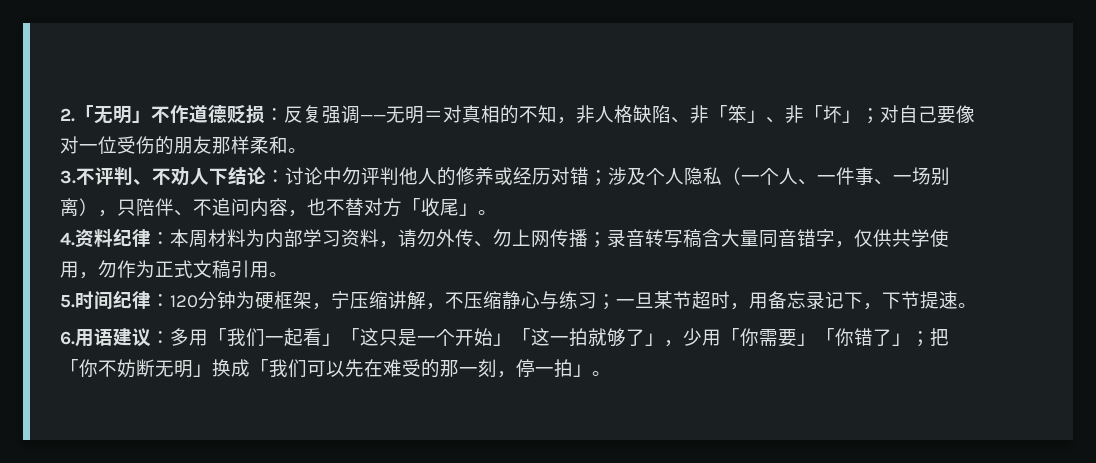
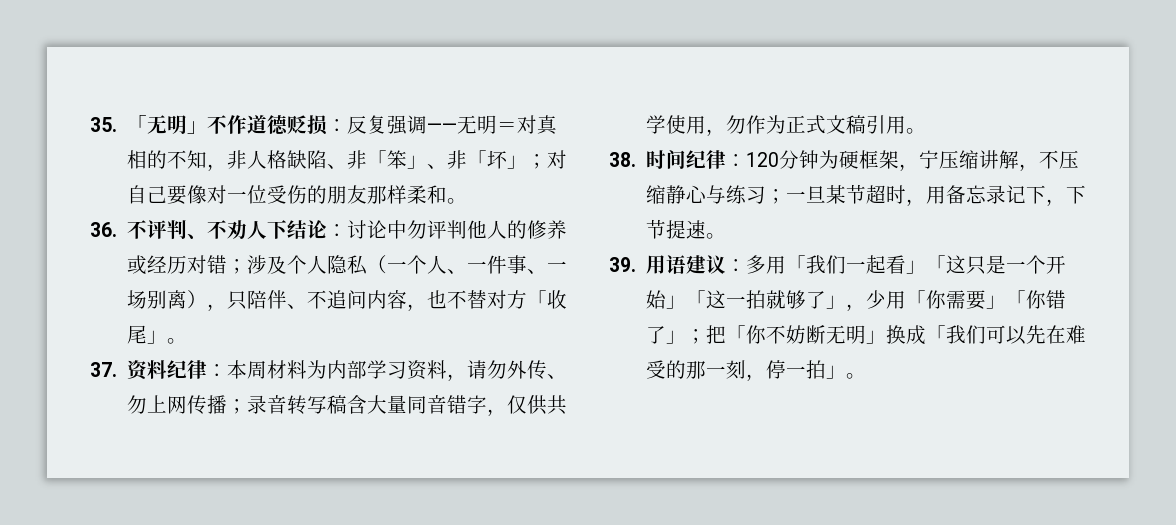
[60,108,75,122] 2. -> [90,117,117,132] 35.
[60,170,76,184] 3. -> [90,222,117,237] 36.
[60,232,75,246] 4. -> [90,362,117,377] 37.
[60,295,75,308] 5. -> [609,152,636,167] 38.
[60,331,75,345] 6. -> [609,257,636,272] 39.

